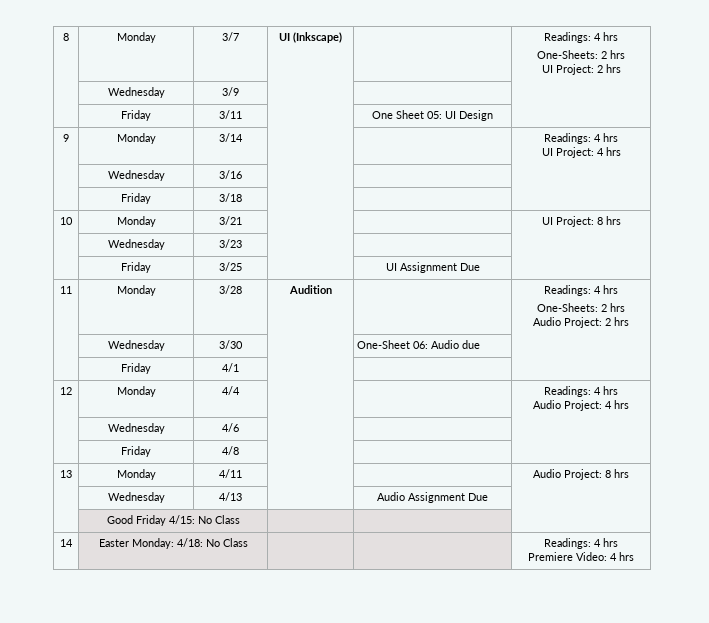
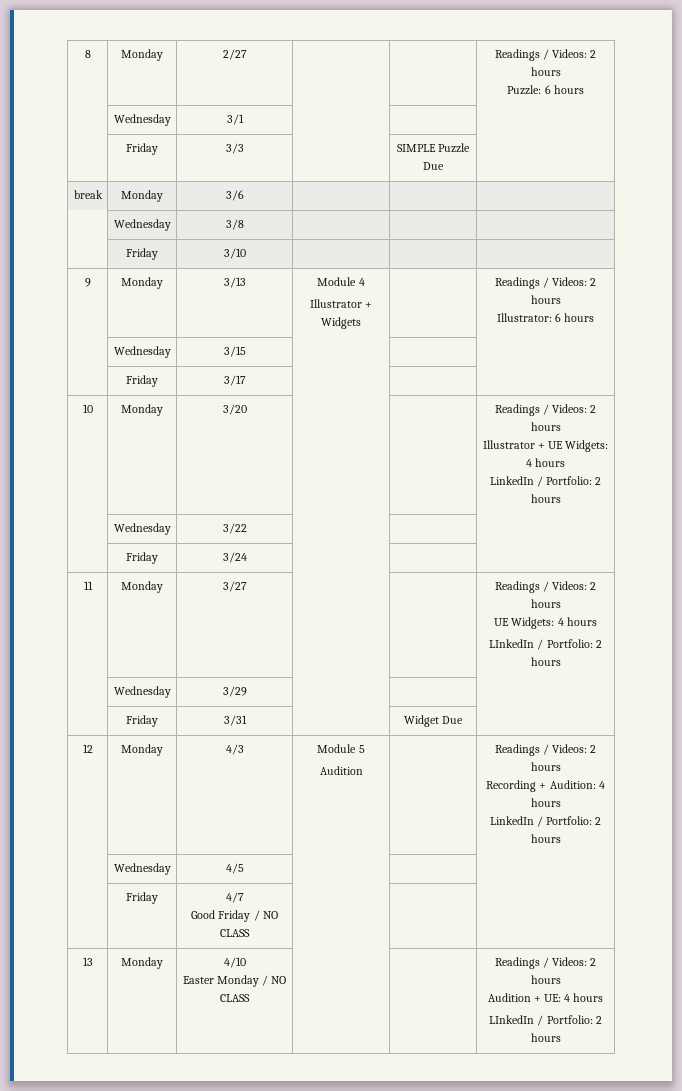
[222,32,239,41] [279,32,342,43] [544,32,618,43] [537,50,625,59] [541,64,621,75] [107,87,165,98] [222,87,239,96] [121,110,151,121] [219,110,242,119] [371,110,493,121] [63,134,69,142] [116,133,156,144] [219,133,243,142] [544,133,618,144] [541,147,621,158] [107,170,165,181] [219,170,242,179] [121,193,151,204] [219,193,242,202] [60,217,73,225] [116,216,156,227] [219,216,242,225] [541,216,621,227] [107,239,165,250] [219,239,242,248] [121,262,151,273] [219,262,242,271] [385,262,480,273] [60,286,72,294] [116,285,156,296] [219,285,242,294] [288,285,332,294] [544,285,618,296] [537,303,625,312] [533,317,629,328] [107,340,165,351] [219,340,243,349] [357,340,481,349] [121,363,151,374] [222,363,239,372] [60,387,72,395] [116,386,156,397] [222,386,240,395] [544,386,618,397] [533,400,629,411] [107,423,165,434] [222,423,239,432] [121,446,151,457] [222,446,239,455] [60,470,72,478] [116,469,156,480] [219,469,242,478] [533,469,629,480] [107,492,165,503] [219,492,242,501] [376,492,488,503] [106,515,240,526] [60,539,73,547] [98,538,248,549] [544,538,618,549] [528,552,634,561] 3/7 | UI (Inkscape) | | Readings: 4 hrs // One-Sheets: 2 hrs // UI Project: 2 hrs // | Wednesday | 3/9 | | | // | Friday | 3/11 | | One Sheet 05: UI Design | // 9 | Monday | 3/14 | | | Readings: 4 hrs // UI Project: 4 hrs // | Wednesday | 3/16 | | | // | Friday | 3/18 | | | // 10 | Monday | 3/21 | | | UI Project: 8 hrs // | Wednesday | 3/23 | | | // | Friday | 3/25 | | UI Assignment Due | // 11 | Monday | 3/28 | Audition | | Readings: 4 hrs // One-Sheets: 2 hrs // Audio Project: 2 hrs // | Wednesday | 3/30 | | One-Sheet 06: Audio due | // | Friday | 4/1 | | | // 12 | Monday | 4/4 | | | Readings: 4 hrs // Audio Project: 4 hrs // | Wednesday | 4/6 | | | // | Friday | 4/8 | | | // 13 | Monday | 4/11 | | | Audio Project: 8 hrs // | Wednesday | 4/13 | | Audio Assignment Due | // | Good Friday 4/15: No Class | | | // 14 | Easter Monday: 4/18: No Class | | | Readings: 4 hrs // Premiere Video: 4 hrs -> [222,49,247,60] [494,49,597,61] [530,67,561,76] [507,85,584,95] [113,114,171,126] [226,114,244,125] [126,143,158,155] [225,143,244,154] [396,143,471,153] [423,162,444,170] [73,190,103,199] [121,190,163,202] [225,190,244,201] [113,219,171,231] [225,219,244,230] [126,248,158,260] [223,248,246,259] [84,278,91,287] [121,277,163,289] [223,277,246,288] [317,277,365,286] [309,299,373,308] [321,317,361,329] [494,277,597,289] [530,295,561,304] [496,313,595,322] [113,346,171,358] [223,346,246,357] [126,375,158,387] [223,375,246,386] [82,404,93,413] [121,404,163,416] [222,404,247,415] [494,404,597,416] [530,422,561,431] [482,440,609,452] [525,458,566,467] [489,476,602,487] [530,494,561,503] [113,523,171,535] [222,523,247,534] [126,552,158,564] [222,552,247,563] [83,581,93,590] [121,581,163,593] [222,581,247,592] [494,581,597,593] [530,599,561,608] [494,617,597,629] [489,639,602,650] [530,657,561,666] [113,686,171,698] [222,686,247,697] [126,715,158,727] [223,715,247,726] [403,715,464,727] [82,744,93,753] [121,744,163,756] [225,744,244,755] [317,744,365,753] [319,766,363,775] [494,744,597,756] [530,762,561,771] [486,780,605,792] [530,798,561,807] [489,816,602,827] [530,834,561,843] [113,863,171,875] [225,863,244,874] [126,892,158,904] [225,892,244,903] [191,910,278,922] [220,929,250,937] [82,957,93,966] [121,957,163,969] [223,957,246,968] [182,975,287,987] [220,994,250,1002] [494,957,597,969] [530,975,561,984] [487,993,604,1002] [489,1015,602,1026] [530,1033,561,1042] 2/27 | | | Readings / Videos: 2 hours // Puzzle: 6 hours // | Wednesday | 3/1 | | | // | Friday | 3/3 | | SIMPLE Puzzle Due | // break | Monday | 3/6 | | | // | Wednesday | 3/8 | | | // | Friday | 3/10 | | | // 9 | Monday | 3/13 | Module 4 // Illustrator + Widgets | | Readings / Videos: 2 hours // Illustrator: 6 hours // | Wednesday | 3/15 | | | // | Friday | 3/17 | | | // 10 | Monday | 3/20 | | | Readings / Videos: 2 hours // Illustrator + UE Widgets: 4 hours // LinkedIn / Portfolio: 2 hours // | Wednesday | 3/22 | | | // | Friday | 3/24 | | | // 11 | Monday | 3/27 | | | Readings / Videos: 2 hours // UE Widgets: 4 hours // LInkedIn / Portfolio: 2 hours // | Wednesday | 3/29 | | | // | Friday | 3/31 | | Widget Due | // 12 | Monday | 4/3 | Module 5 // Audition | | Readings / Videos: 2 hours // Recording + Audition: 4 hours // LinkedIn / Portfolio: 2 hours // | Wednesday | 4/5 | | | // | Friday | 4/7 // Good Friday / NO CLASS | | | // 13 | Monday | 4/10 // Easter Monday / NO CLASS | | | Readings / Videos: 2 hours // Audition + UE: 4 hours // LInkedIn / Portfolio: 2 hours

